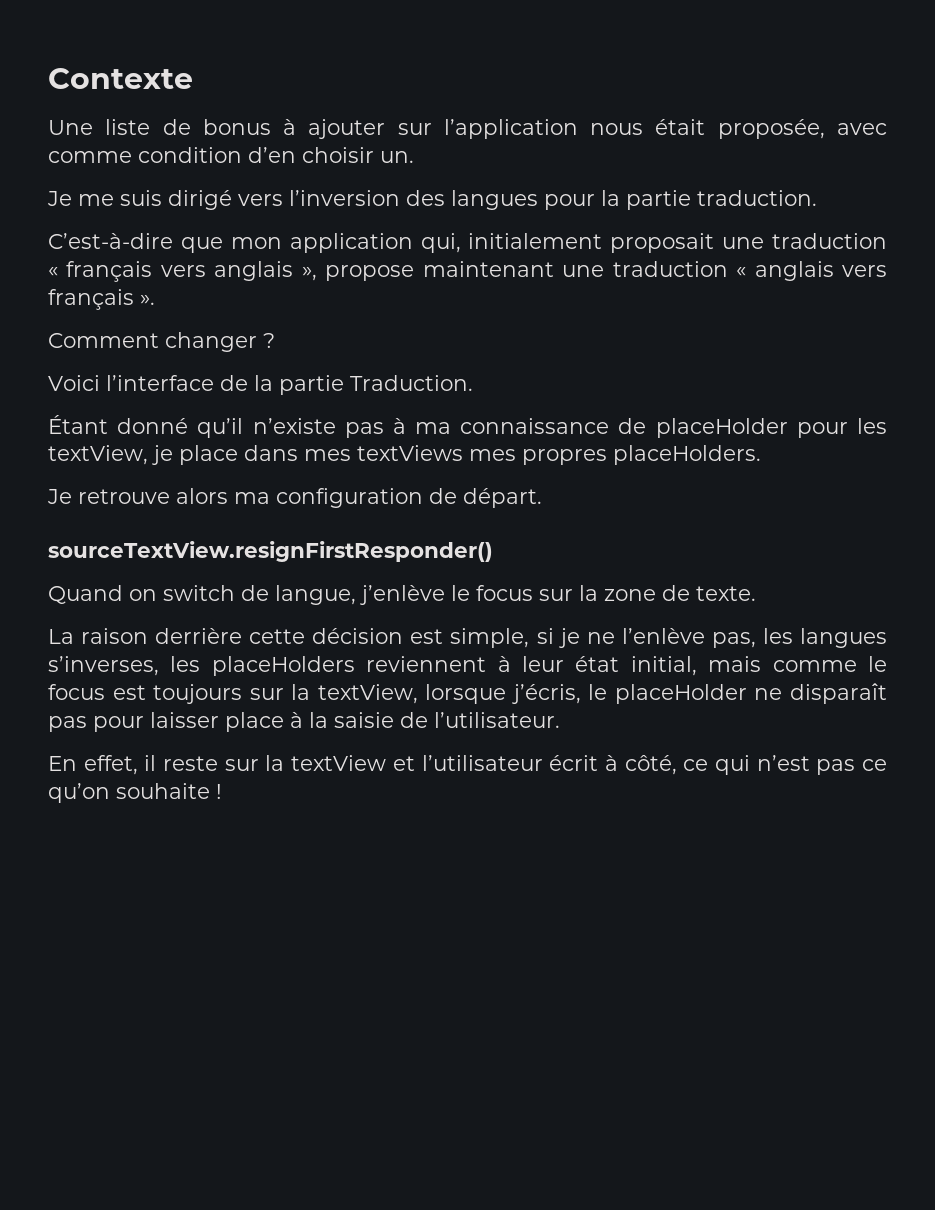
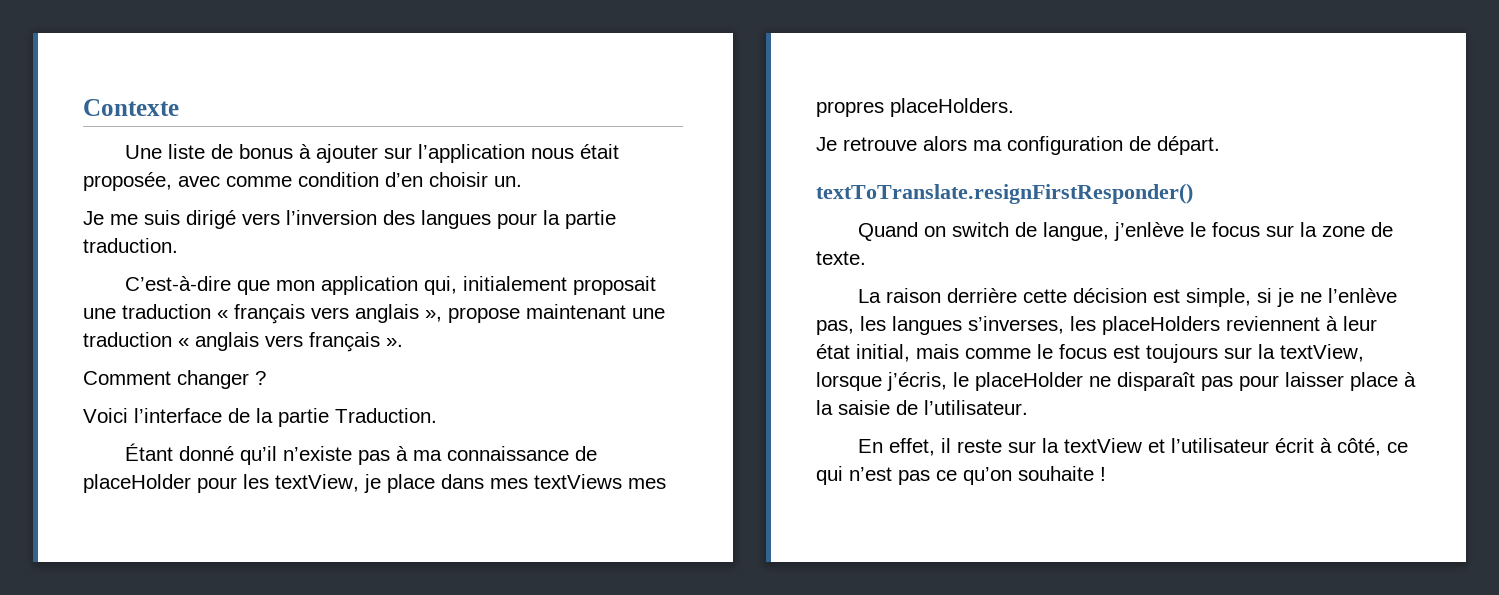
[48,541,493,562] sourceTextView.resignFirstResponder() -> [816,183,1193,204] textToTranslate.resignFirstResponder()

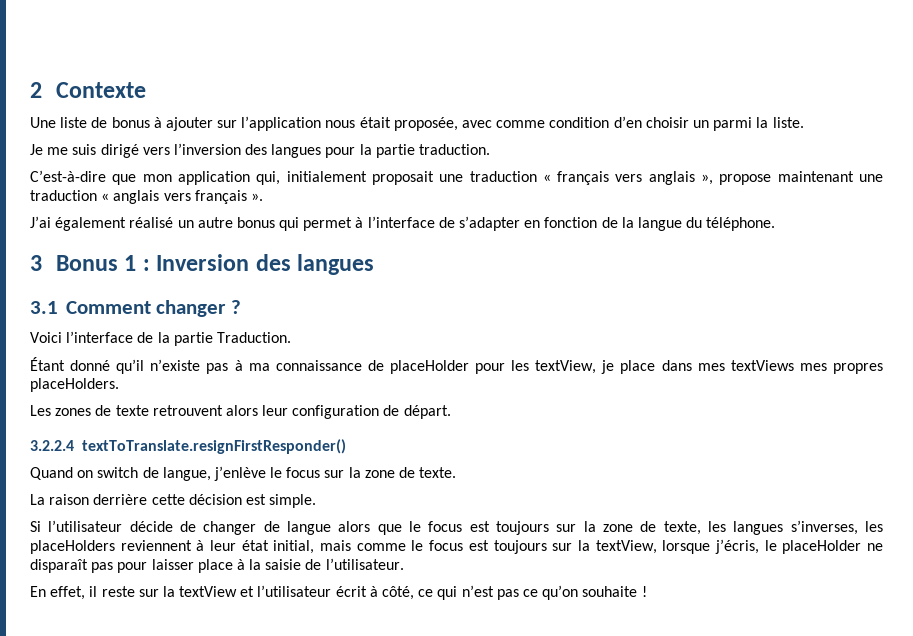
(83, 107) none -> [30,82,42,98] 2
[494,176,522,187] un. -> [692,117,804,131] un parmi la liste.
(403, 342) none -> [30,216,776,231] [30,254,375,275] [30,301,58,314] J’ai également réalisé un autre bonus qui permet à l’interface de s’adapter en fonction de la langue du téléphone. // 3 Bonus 1 : Inversion des langues // 3.1
[816,136,1002,151] Je retrouve alors ma -> [30,405,289,416] Les zones de texte retrouvent alors leur
(1220, 145) none -> [30,440,74,451] 3.2.2.4
[1185,288,1397,307] [816,320,854,335] simple, si je ne l’enlève pas, -> [269,494,317,508] [30,520,701,535] simple. // Si l’utilisateur décide de changer de langue alors que le focus est toujours sur la zone de texte,

